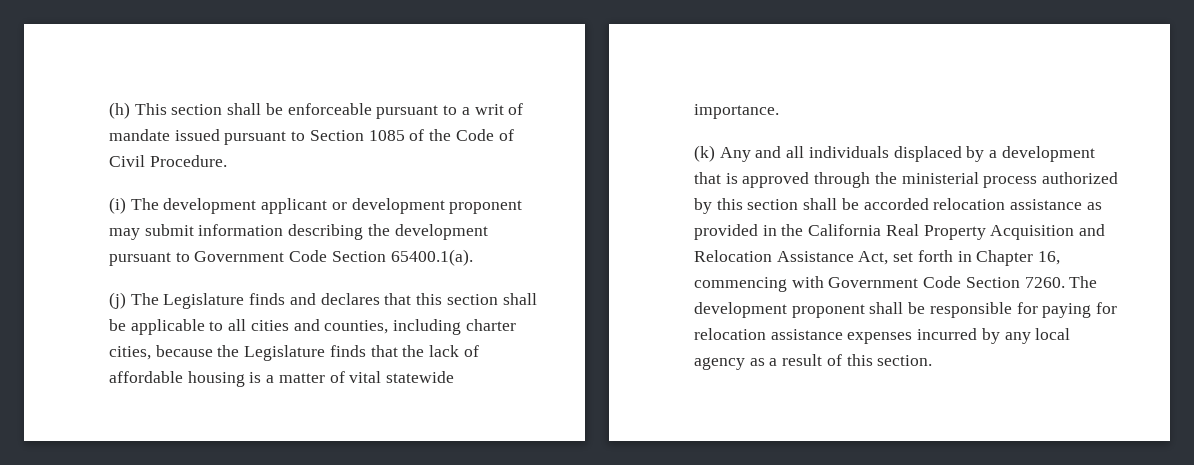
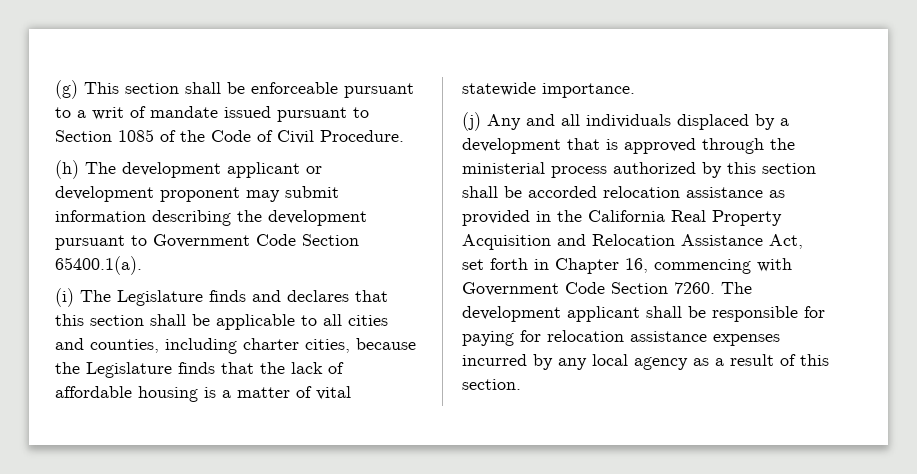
[109,102,130,119] (h) -> [55,80,78,99] (g)
[109,197,126,214] (i) -> [55,160,79,179] (h)
[109,292,126,309] (j) -> [55,288,74,307] (i)
[694,145,715,162] (k) -> [462,112,481,131] (j)
[791,304,865,318] proponent -> [567,306,640,322] applicant

